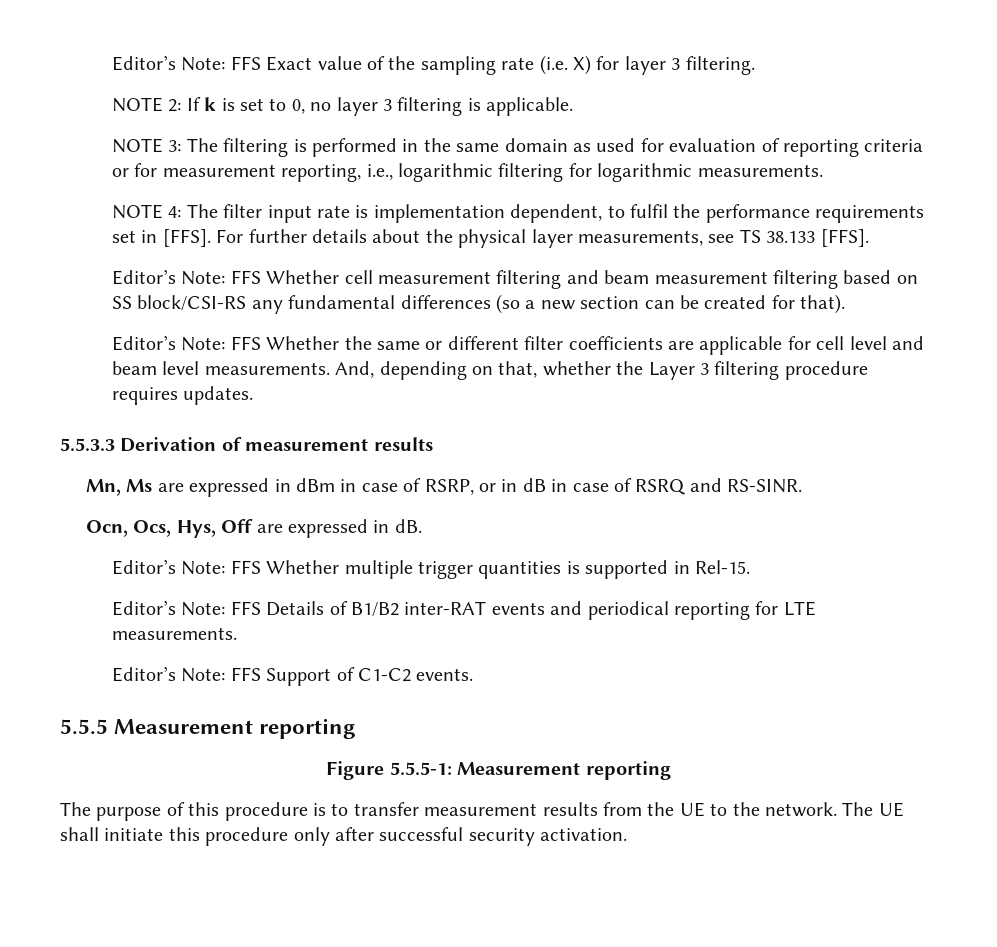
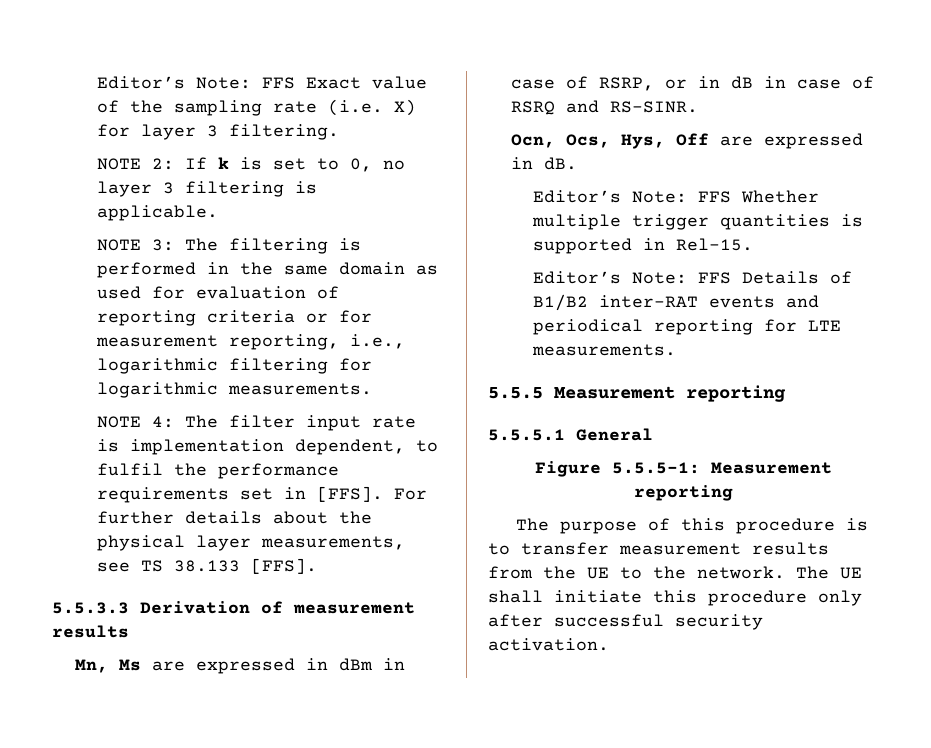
[111,269,918,289] [111,294,846,314] [111,335,924,355] [111,361,868,380] [111,386,254,405] // Editor’s Note: FFS Whether cell measurement filtering and beam measurement filtering based on SS block/CSI-RS any fundamental differences (so a new section can be created for that). // Editor’s Note: FFS Whether the same or different filter coefficients are applicable for cell level and beam level measurements. And, depending on that, whether the Layer 3 filtering procedure requires updates. -> (318, 566) none
[111,666,474,686] // Editor’s Note: FFS Support of C1-C2 events. -> (677, 350) none
(357, 728) none -> [488,428,653,441] // 5.5.5.1 General

